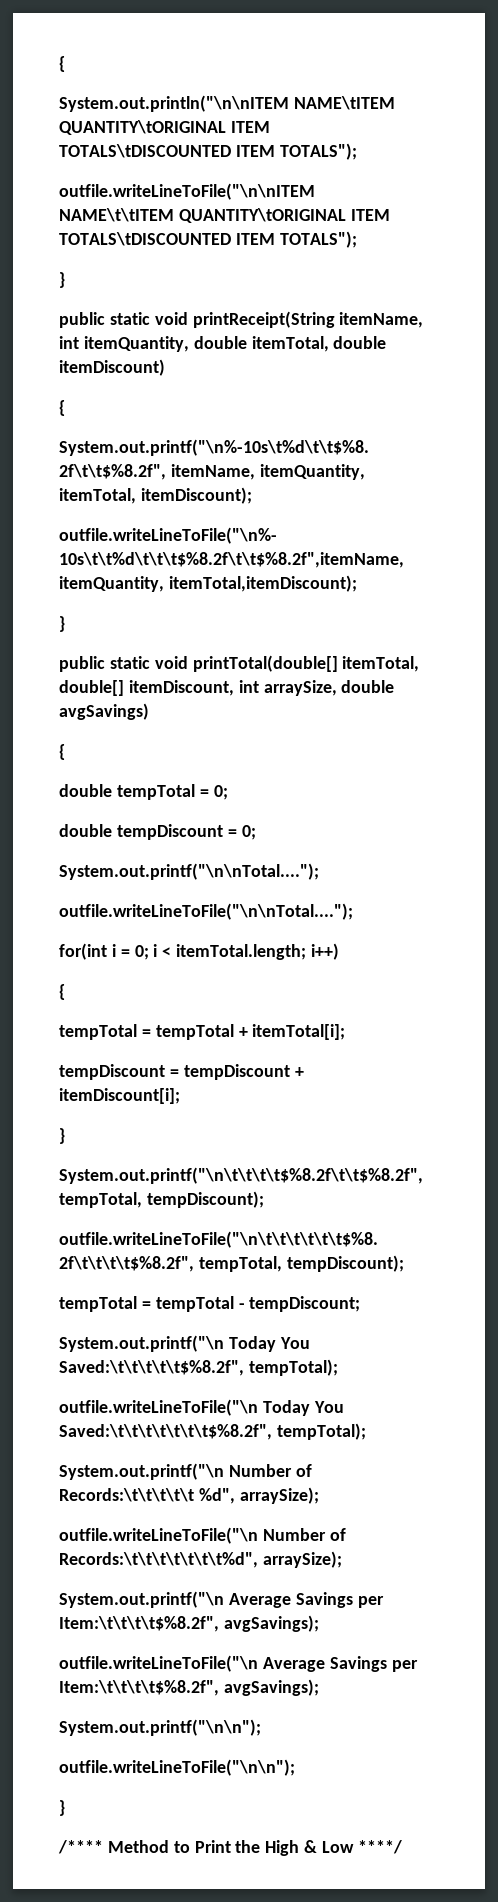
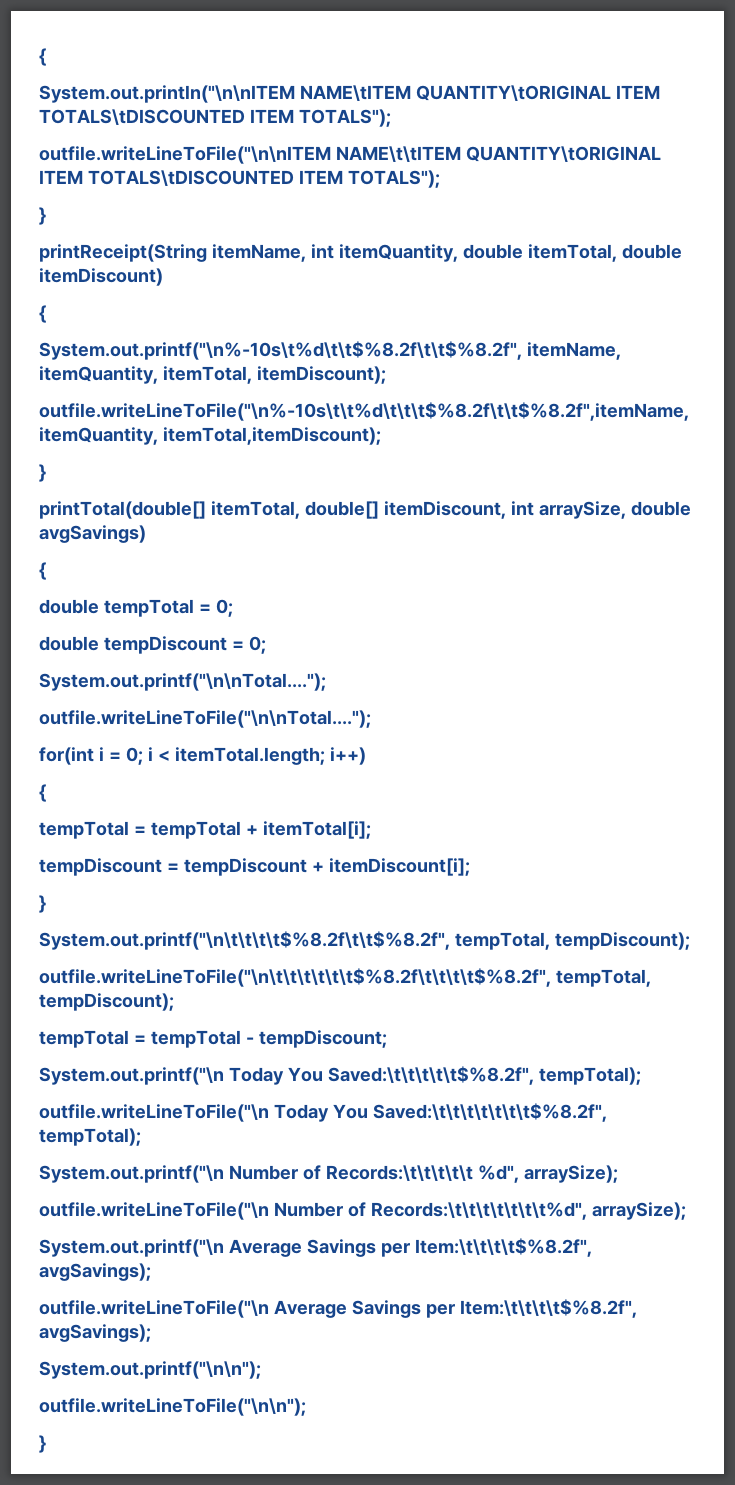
[59,312,188,328] public static void -> (46, 216) none
[59,656,188,672] public static void -> (46, 473) none
[58,1840,402,1856] // /**** Method to Print the High & Low ****/ -> (46, 1444) none

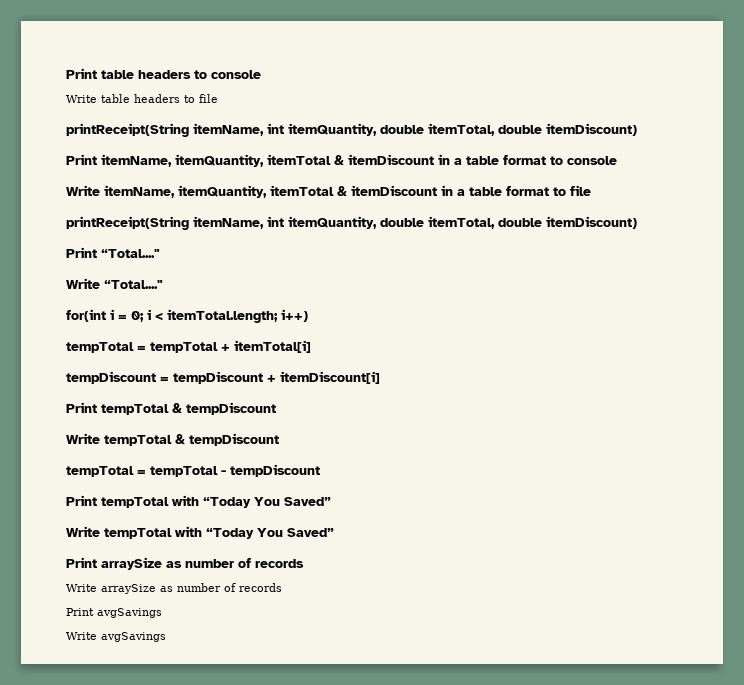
[39,48,46,66] [39,85,660,103] [39,109,391,127] [39,146,661,164] [39,170,440,188] [39,207,46,225] [39,244,682,262] [39,268,163,286] [39,305,46,323] [39,341,621,360] [39,366,386,384] [39,402,689,421] [39,427,381,445] [39,464,46,482] [39,501,691,519] [39,525,146,543] [39,562,46,580] [39,599,233,617] [39,636,266,654] [39,673,326,691] [39,710,371,728] { // System.out.println("\n\nITEM NAME\tITEM QUANTITY\tORIGINAL ITEM TOTALS\tDISCOUNTED ITEM TOTALS"); // outfile.writeLineToFile("\n\nITEM NAME\t\tITEM QUANTITY\tORIGINAL ITEM TOTALS\tDISCOUNTED ITEM TOTALS"); // } // printReceipt(String itemName, int itemQuantity, double itemTotal, double itemDiscount) // { // System.out.printf("\n%-10s\t%d\t\t$%8.2f\t\t$%8.2f", itemName, itemQuantity, itemTotal, itemDiscount); // outfile.writeLineToFile("\n%-10s\t\t%d\t\t\t$%8.2f\t\t$%8.2f",itemName, itemQuantity, itemTotal,itemDiscount); // } // printTotal(double[] itemTotal, double[] itemDiscount, int arraySize, double avgSavings) // { // double tempTotal = 0; // double tempDiscount = 0; // System.out.printf("\n\nTotal...."); // outfile.writeLineToFile("\n\nTotal...."); -> [66,68,261,79] [66,94,218,103] [66,123,637,137] [66,154,617,167] [66,185,591,198] [66,216,637,230] [66,247,160,258] [66,278,163,289] Print table headers to console // Write table headers to file // printReceipt(String itemName, int itemQuantity, double itemTotal, double itemDiscount) // Print itemName, itemQuantity, itemTotal & itemDiscount in a table format to console // Write itemName, itemQuantity, itemTotal & itemDiscount in a table format to file // printReceipt(String itemName, int itemQuantity, double itemTotal, double itemDiscount) // Print “Total...." // Write “Total...."
[39,784,46,802] // { -> (308, 315) none
[262,821,371,839] itemTotal[i]; -> [234,340,311,353] itemTotal[i]
[328,858,470,876] [39,895,46,913] [39,931,690,950] [39,968,651,987] [39,993,174,1011] [39,1030,387,1048] [39,1066,641,1085] [39,1103,607,1122] [39,1128,141,1146] [39,1165,618,1183] [39,1202,686,1220] [39,1238,592,1257] [39,1263,151,1281] [39,1299,637,1318] [39,1324,151,1342] [39,1361,261,1379] [39,1398,306,1416] [39,1435,46,1453] itemDiscount[i]; // } // System.out.printf("\n\t\t\t\t$%8.2f\t\t$%8.2f", tempTotal, tempDiscount); // outfile.writeLineToFile("\n\t\t\t\t\t\t$%8.2f\t\t\t\t$%8.2f", tempTotal, tempDiscount); // tempTotal = tempTotal - tempDiscount; // System.out.printf("\n Today You Saved:\t\t\t\t\t$%8.2f", tempTotal); // outfile.writeLineToFile("\n Today You Saved:\t\t\t\t\t\t\t$%8.2f", tempTotal); // System.out.printf("\n Number of Records:\t\t\t\t\t %d", arraySize); // outfile.writeLineToFile("\n Number of Records:\t\t\t\t\t\t\t%d", arraySize); // System.out.printf("\n Average Savings per Item:\t\t\t\t$%8.2f", avgSavings); // outfile.writeLineToFile("\n Average Savings per Item:\t\t\t\t$%8.2f", avgSavings); // System.out.printf("\n\n"); // outfile.writeLineToFile("\n\n"); // } -> [280,371,380,384] [66,402,276,415] [66,433,279,446] [66,464,320,477] [66,495,331,508] [66,526,334,539] [66,557,304,570] [66,583,282,594] [66,608,162,618] [66,632,166,642] itemDiscount[i] // Print tempTotal & tempDiscount // Write tempTotal & tempDiscount // tempTotal = tempTotal - tempDiscount // Print tempTotal with “Today You Saved” // Write tempTotal with “Today You Saved” // Print arraySize as number of records // Write arraySize as number of records // Print avgSavings // Write avgSavings

